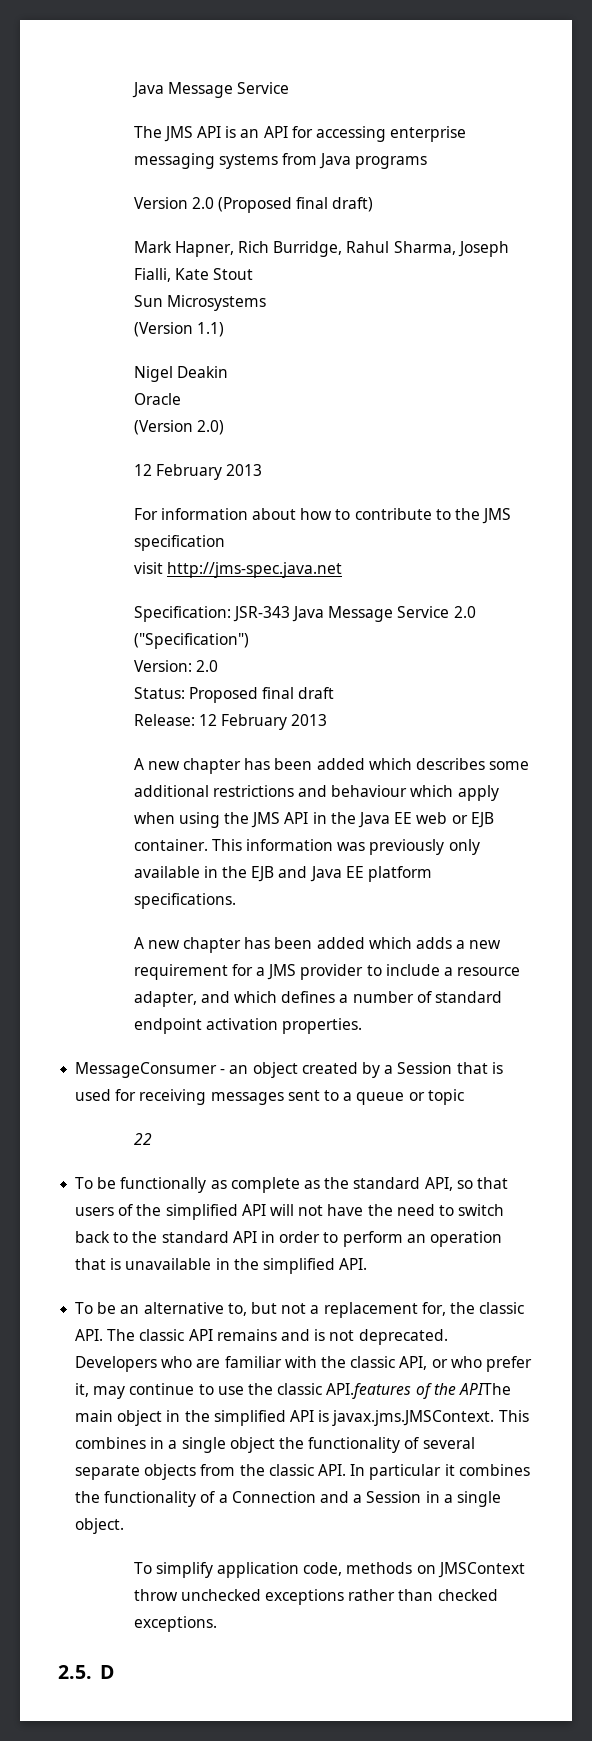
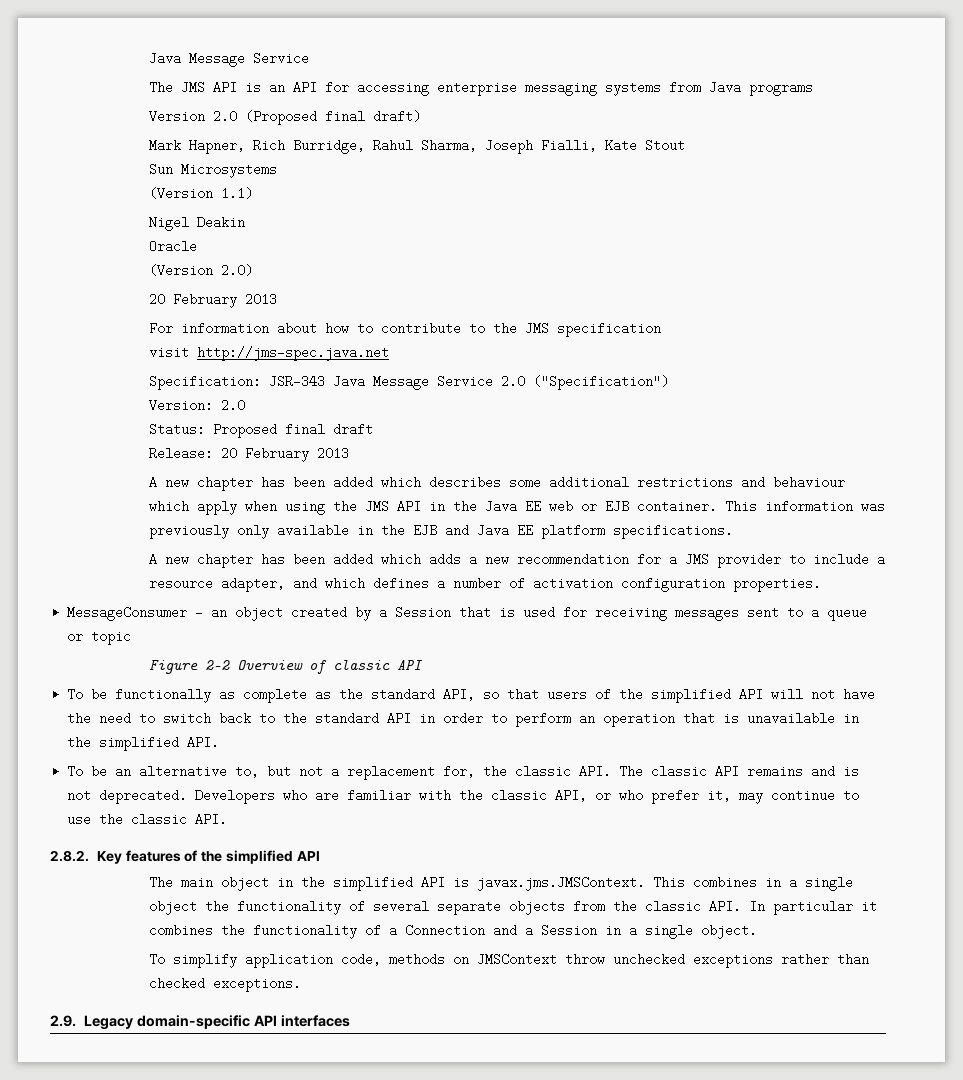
[133,464,152,476] 12 -> [149,293,166,306] 20
[198,714,217,726] 12 -> [221,447,238,460] 20
[133,964,228,980] requirement -> [517,553,630,566] recommendation
[435,991,503,1003] [133,1018,278,1034] standard endpoint activation -> [533,577,726,592] activation configuration
[133,1133,152,1145] 22 -> [149,660,424,674] Figure 2-2 Overview of classic API
[326,1383,511,1399] API.features of the APIThe -> [195,813,228,826] [50,850,320,864] [149,876,174,889] API. // 2.8.2. Key features of the simplified API // The
[58,1665,114,1679] 2.5. D -> [50,1015,350,1030] 2.9. Legacy domain-specific API interfaces

